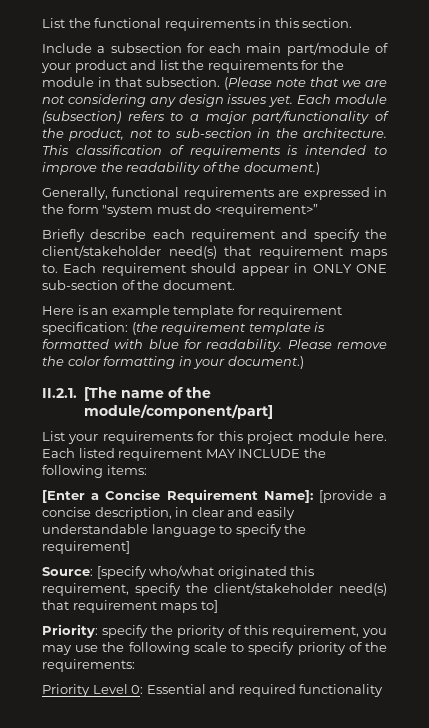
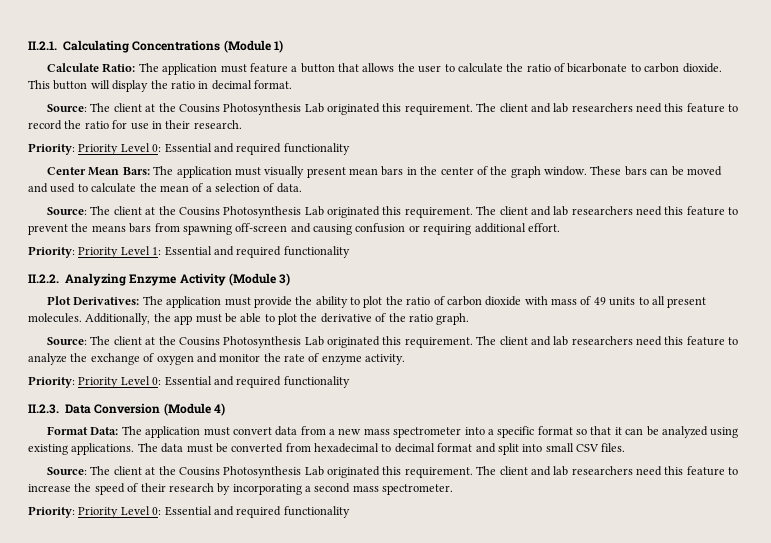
[42,18,353,31] [42,42,388,56] [41,60,344,73] [42,77,387,90] [42,94,387,107] [42,110,390,124] [42,128,387,141] [42,145,387,158] [42,162,320,175] [42,187,387,200] [42,204,318,217] [42,229,387,242] [42,245,387,259] [42,263,387,276] [42,280,235,290] [42,305,343,318] [42,322,326,335] [42,339,387,352] [42,356,304,369] [42,387,211,401] [83,404,273,419] [42,431,387,444] [42,448,326,461] [42,465,147,478] [42,489,387,503] [42,507,295,520] [42,524,307,537] [42,541,130,554] [42,565,315,579] [42,582,387,596] [42,600,218,613] [42,624,387,638] [42,642,387,655] [42,659,135,672] [42,684,384,697] List the functional requirements in this section. // Include a subsection for each main part/module of your product and list the requirements for the module in that subsection. (Please note that we are not considering any design issues yet. Each module (subsection) refers to a major part/functionality of the product, not to sub-section in the architecture. This classification of requirements is intended to improve the readability of the document.) // Generally, functional requirements are expressed in the form "system must do <requirement>” // Briefly describe each requirement and specify the client/stakeholder need(s) that requirement maps to. Each requirement should appear in ONLY ONE sub-section of the document. // Here is an example template for requirement specification: (the requirement template is formatted with blue for readability. Please remove the color formatting in your document.) // II.2.1. [The name of the module/component/part] // List your requirements for this project module here. Each listed requirement MAY INCLUDE the following items: // [Enter a Concise Requirement Name]: [provide a concise description, in clear and easily understandable language to specify the requirement] // Source: [specify who/what originated this requirement, specify the client/stakeholder need(s) that requirement maps to] // Priority: specify the priority of this requirement, you may use the following scale to specify priority of the requirements: // Priority Level 0: Essential and required functionality -> [28,40,283,53] [47,63,722,75] [28,80,292,92] [47,103,739,115] [28,120,242,130] [28,143,350,155] [47,166,722,178] [28,183,302,193] [47,206,739,218] [28,223,560,235] [28,246,350,258] [28,273,291,286] [47,296,707,308] [28,313,470,325] [47,336,739,348] [28,353,406,365] [28,376,350,388] [28,403,225,416] [47,426,739,438] [28,443,626,455] [47,466,739,478] [28,483,454,495] [28,506,350,518] II.2.1. Calculating Concentrations (Module 1) // Calculate Ratio: The application must feature a button that allows the user to calculate the ratio of bicarbonate to carbon dioxide. This button will display the ratio in decimal format. // Source: The client at the Cousins Photosynthesis Lab originated this requirement. The client and lab researchers need this feature to record the ratio for use in their research. // Priority: Priority Level 0: Essential and required functionality // Center Mean Bars: The application must visually present mean bars in the center of the graph window. These bars can be moved and used to calculate the mean of a selection of data. // Source: The client at the Cousins Photosynthesis Lab originated this requirement. The client and lab researchers need this feature to prevent the means bars from spawning off-screen and causing confusion or requiring additional effort. // Priority: Priority Level 1: Essential and required functionality // II.2.2. Analyzing Enzyme Activity (Module 3) // Plot Derivatives: The application must provide the ability to plot the ratio of carbon dioxide with mass of 49 units to all present molecules. Additionally, the app must be able to plot the derivative of the ratio graph. // Source: The client at the Cousins Photosynthesis Lab originated this requirement. The client and lab researchers need this feature to analyze the exchange of oxygen and monitor the rate of enzyme activity. // Priority: Priority Level 0: Essential and required functionality // II.2.3. Data Conversion (Module 4) // Format Data: The application must convert data from a new mass spectrometer into a specific format so that it can be analyzed using existing applications. The data must be converted from hexadecimal to decimal format and split into small CSV files. // Source: The client at the Cousins Photosynthesis Lab originated this requirement. The client and lab researchers need this feature to increase the speed of their research by incorporating a second mass spectrometer. // Priority: Priority Level 0: Essential and required functionality

